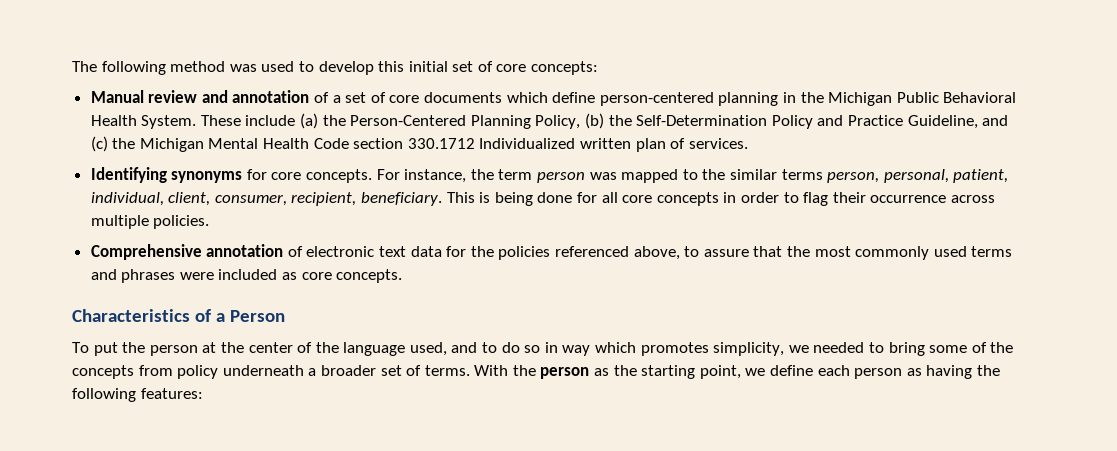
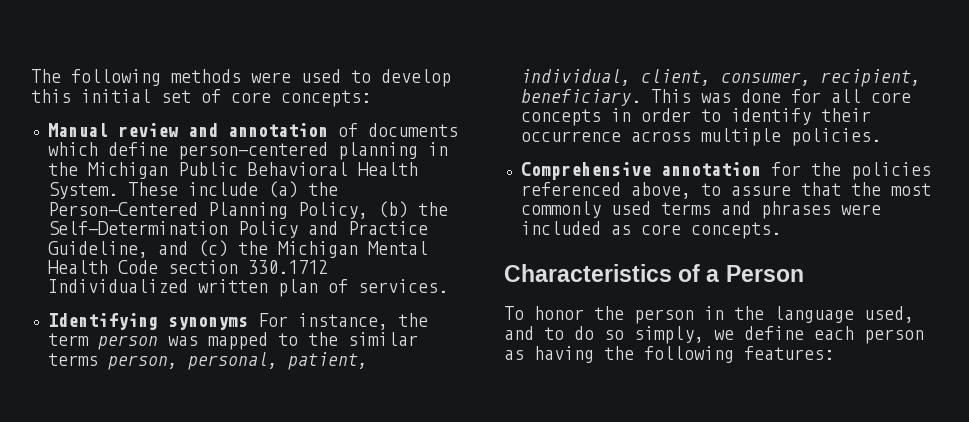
[170,61,257,72] method was -> [171,69,291,83] methods were
[332,92,420,103] a set of core -> (358, 130) none
[246,169,373,183] for core concepts. -> (248, 323) none
[479,192,533,206] is being -> [700,93,731,103] was
[803,192,829,206] flag -> [730,108,811,125] identify
[287,246,442,257] of electronic text data -> (761, 169) none
[93,342,313,356] put the person at the center of -> [534,306,724,324] honor the person in
[544,342,1014,356] [72,365,741,379] in way which promotes simplicity, we needed to bring some of the concepts from policy underneath a broader set of terms. With the person as the starting point, -> [634,326,704,344] simply,

